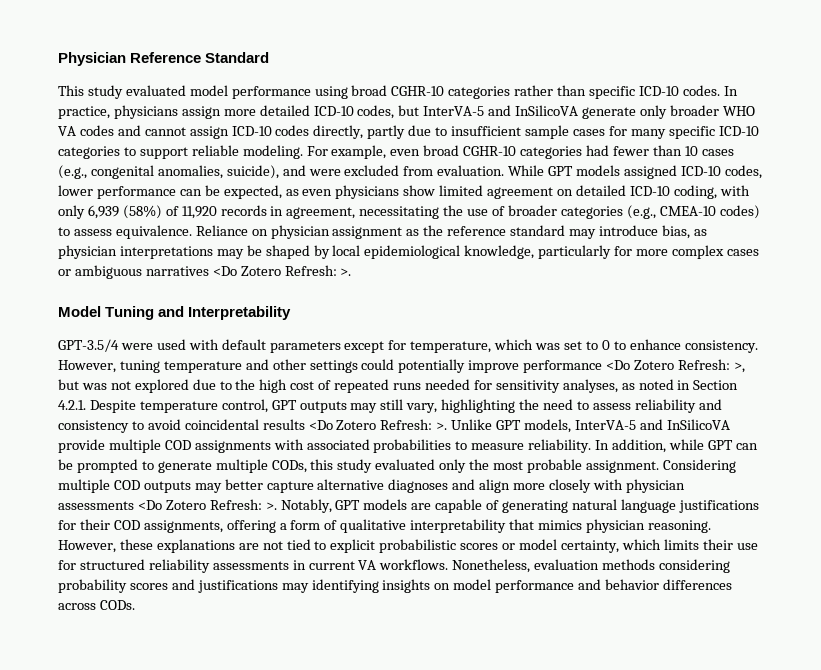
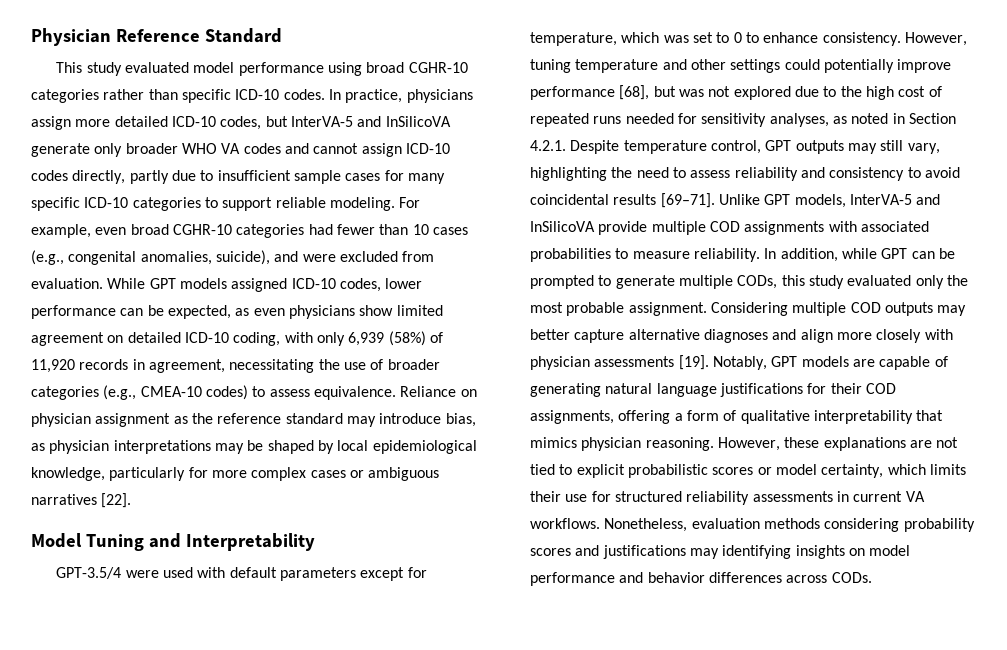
[212,265,352,276] <Do Zotero Refresh: >. -> [101,493,132,508] [22].
[606,359,745,373] <Do Zotero Refresh: >, -> [619,85,650,100] [68],
[308,419,448,430] <Do Zotero Refresh: >. -> [660,193,715,208] [69–71].
[137,499,277,510] <Do Zotero Refresh: >. -> [678,355,709,370] [19].

